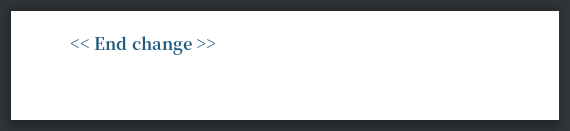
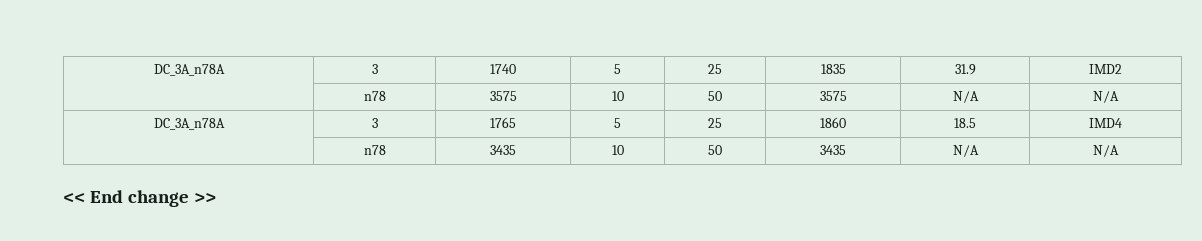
(70, 44) none -> [153,64,225,76] [371,64,378,74] [490,64,516,74] [614,64,621,74] [708,64,722,74] [820,64,846,74] [954,64,976,75] [1089,64,1122,74] [363,91,386,101] [489,91,517,101] [611,91,624,101] [708,91,722,101] [819,91,847,101] [952,91,979,103] [1093,91,1119,103] [153,118,225,130] [371,118,378,128] [490,117,516,128] [614,118,621,128] [708,118,722,128] [820,117,846,128] [954,118,976,128] [1089,118,1122,128] [363,145,386,155] [490,145,516,155] [611,145,624,155] [708,145,722,155] [820,145,846,155] [952,145,979,157] [1093,145,1119,157] DC_3A_n78A | 3 | 1740 | 5 | 25 | 1835 | 31.9 | IMD2 // | n78 | 3575 | 10 | 50 | 3575 | N/A | N/A // DC_3A_n78A | 3 | 1765 | 5 | 25 | 1860 | 18.5 | IMD4 // | n78 | 3435 | 10 | 50 | 3435 | N/A | N/A //

